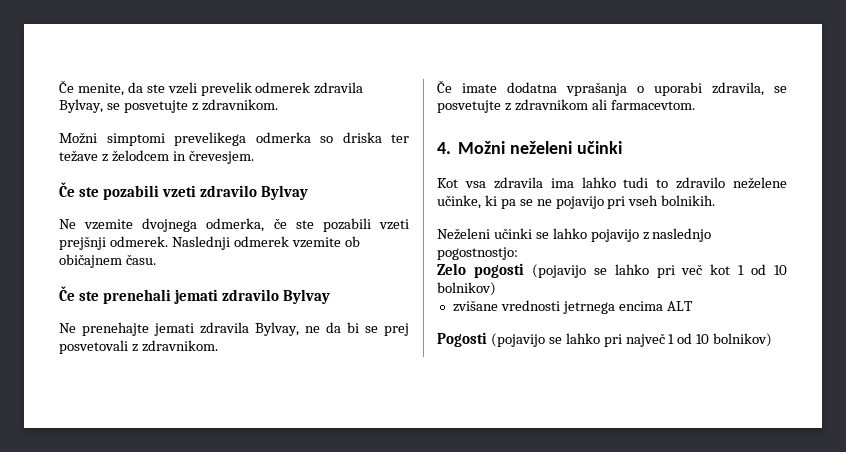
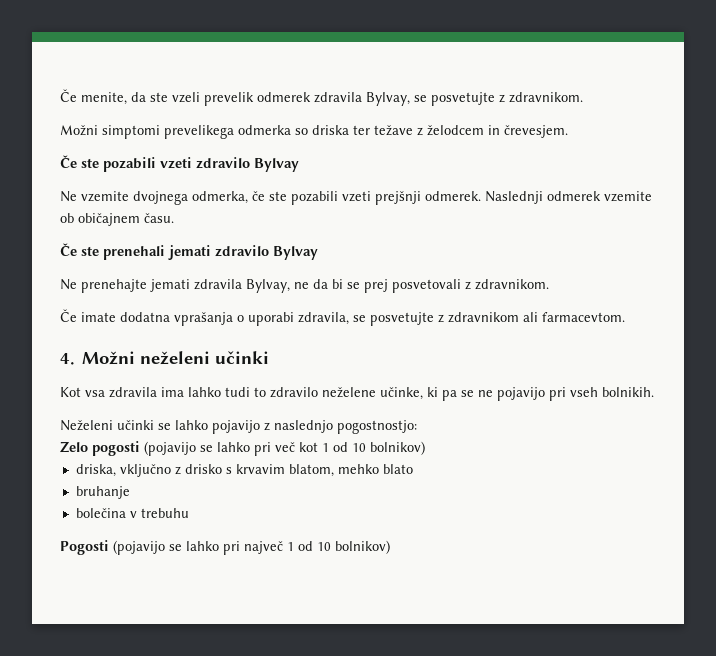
[452,300,693,314] zvišane vrednosti jetrnega encima ALT -> [75,464,413,477] [75,486,130,499] [75,508,189,518] driska, vključno z drisko s krvavim blatom, mehko blato // bruhanje // bolečina v trebuhu

